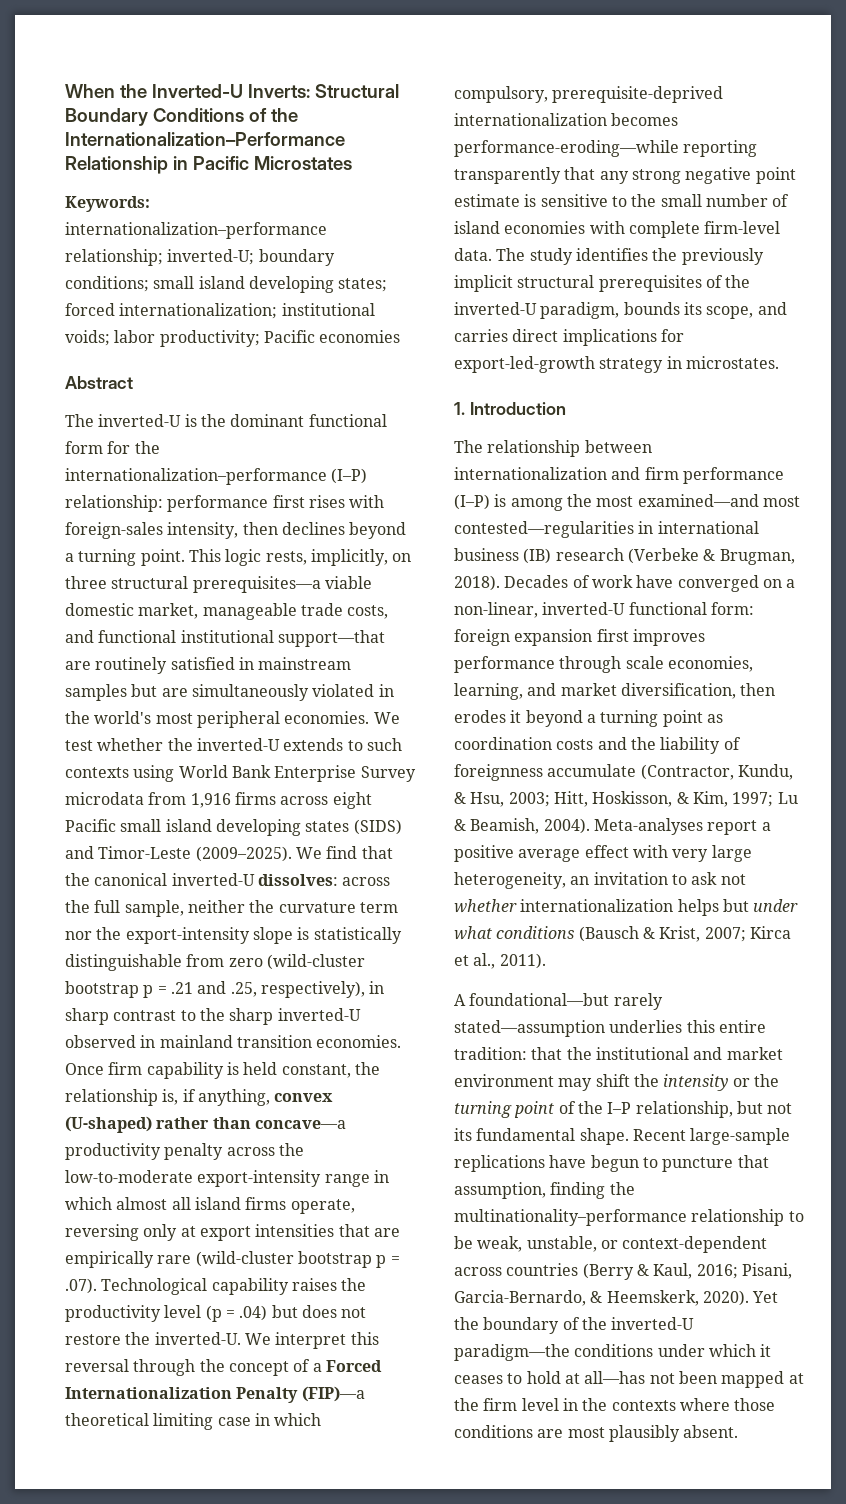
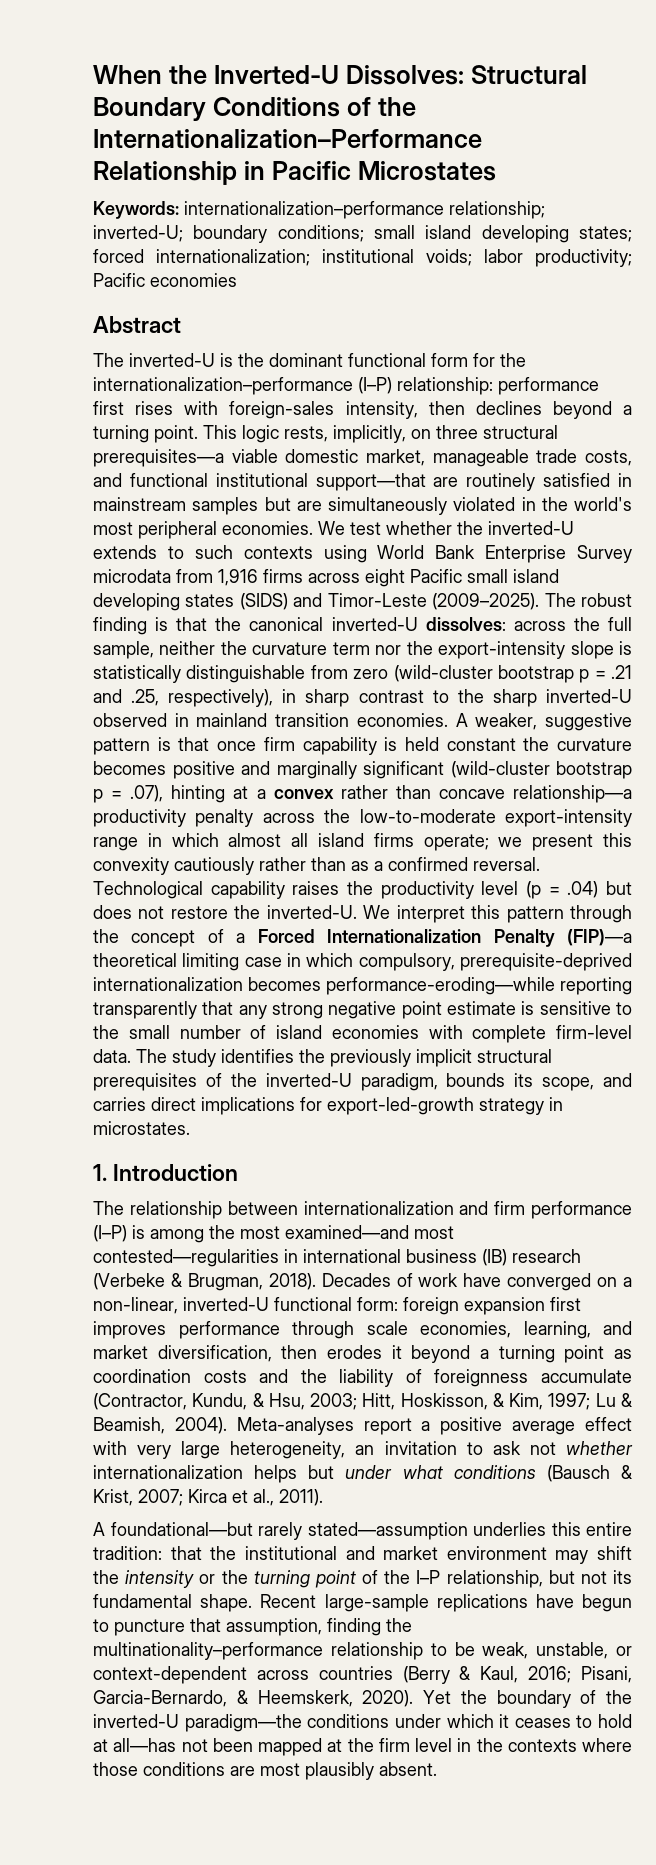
[247,84,310,98] Inverts: -> [345,65,464,85] Dissolves:
[295,846,358,859] We find -> [544,593,632,607] [93,617,169,635] The robust finding is
[65,1062,380,1079] [65,1089,334,1106] [65,1116,346,1133] Once firm capability is held constant, the relationship is, if anything, convex (U-shaped) rather than concave—a -> [455,713,632,731] [93,737,632,755] [93,761,632,779] [93,785,632,803] A weaker, suggestive pattern is that once firm capability is held constant the curvature becomes positive and marginally significant (wild-cluster bootstrap p = .07), hinting at a convex rather than concave relationship—a
[290,1199,355,1214] [65,1224,400,1241] [65,1251,400,1268] [65,1278,97,1294] operate, reversing only at export intensities that are empirically rare (wild-cluster bootstrap p = .07). -> [423,833,632,851] [93,857,540,875] operate; we present this convexity cautiously rather than as a confirmed reversal.
[65,1359,129,1372] reversal -> [506,906,564,923] pattern

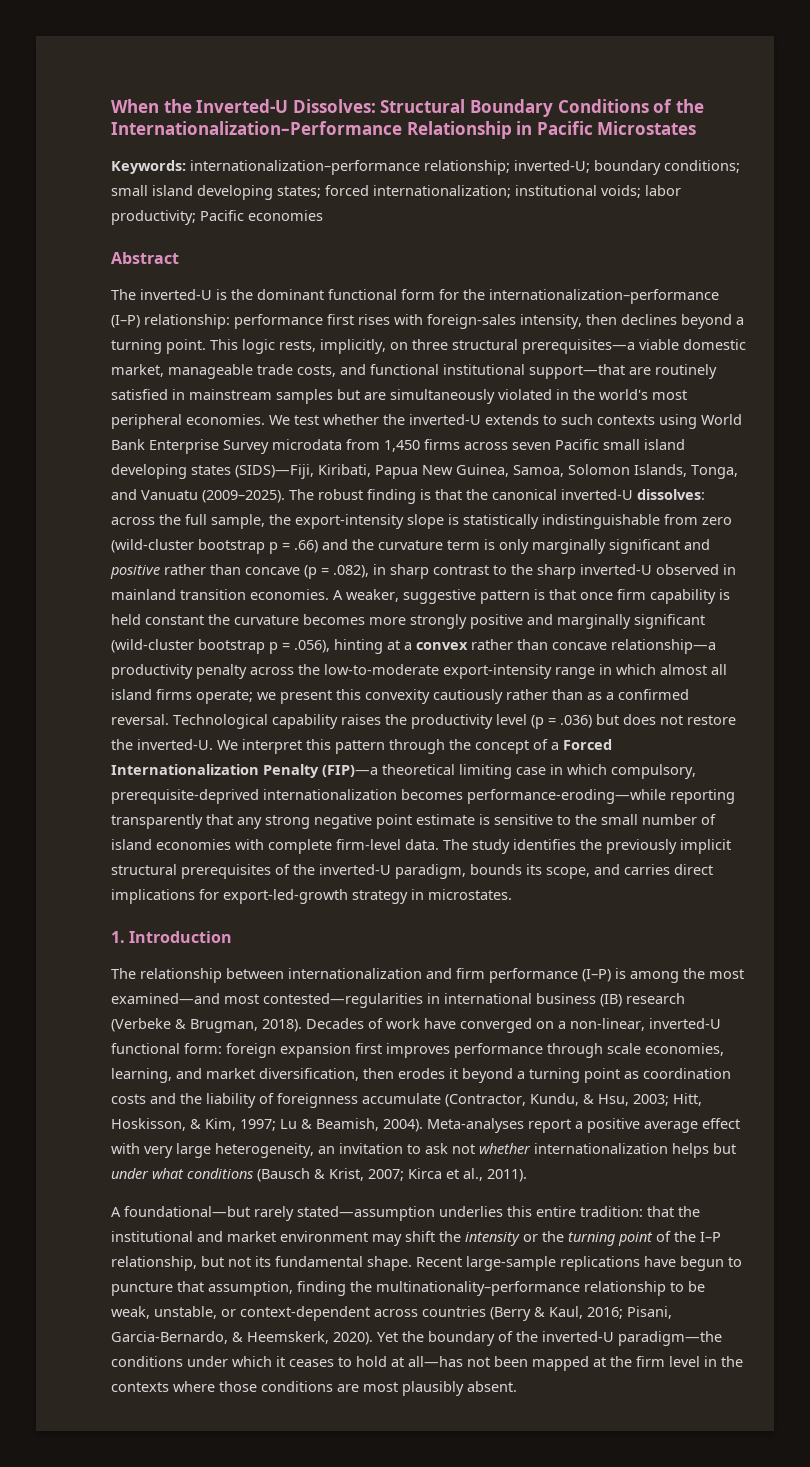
[218,569,258,586] 1,916 -> [384,440,420,452] 1,450
[365,569,405,587] eight -> [512,442,551,450] seven
[239,593,427,610] (SIDS) and Timor-Leste -> [235,464,738,479] [111,489,198,500] (SIDS)—Fiji, Kiribati, Papua New Guinea, Samoa, Solomon Islands, Tonga, and Vanuatu
[159,641,402,655] neither the curvature term nor -> (265, 521) none
[186,665,306,683] distinguishable -> [542,514,660,529] indistinguishable
[611,665,632,679] [93,689,274,707] .21 and .25, respectively), -> [294,539,710,554] [110,564,369,579] .66) and the curvature term is only marginally significant and positive rather than concave (p = .082),
(166, 768) none -> [369,614,467,629] more strongly
[130,785,164,802] .07), -> [294,640,330,653] .056),
[567,881,599,898] .04) -> [560,715,592,728] .036)

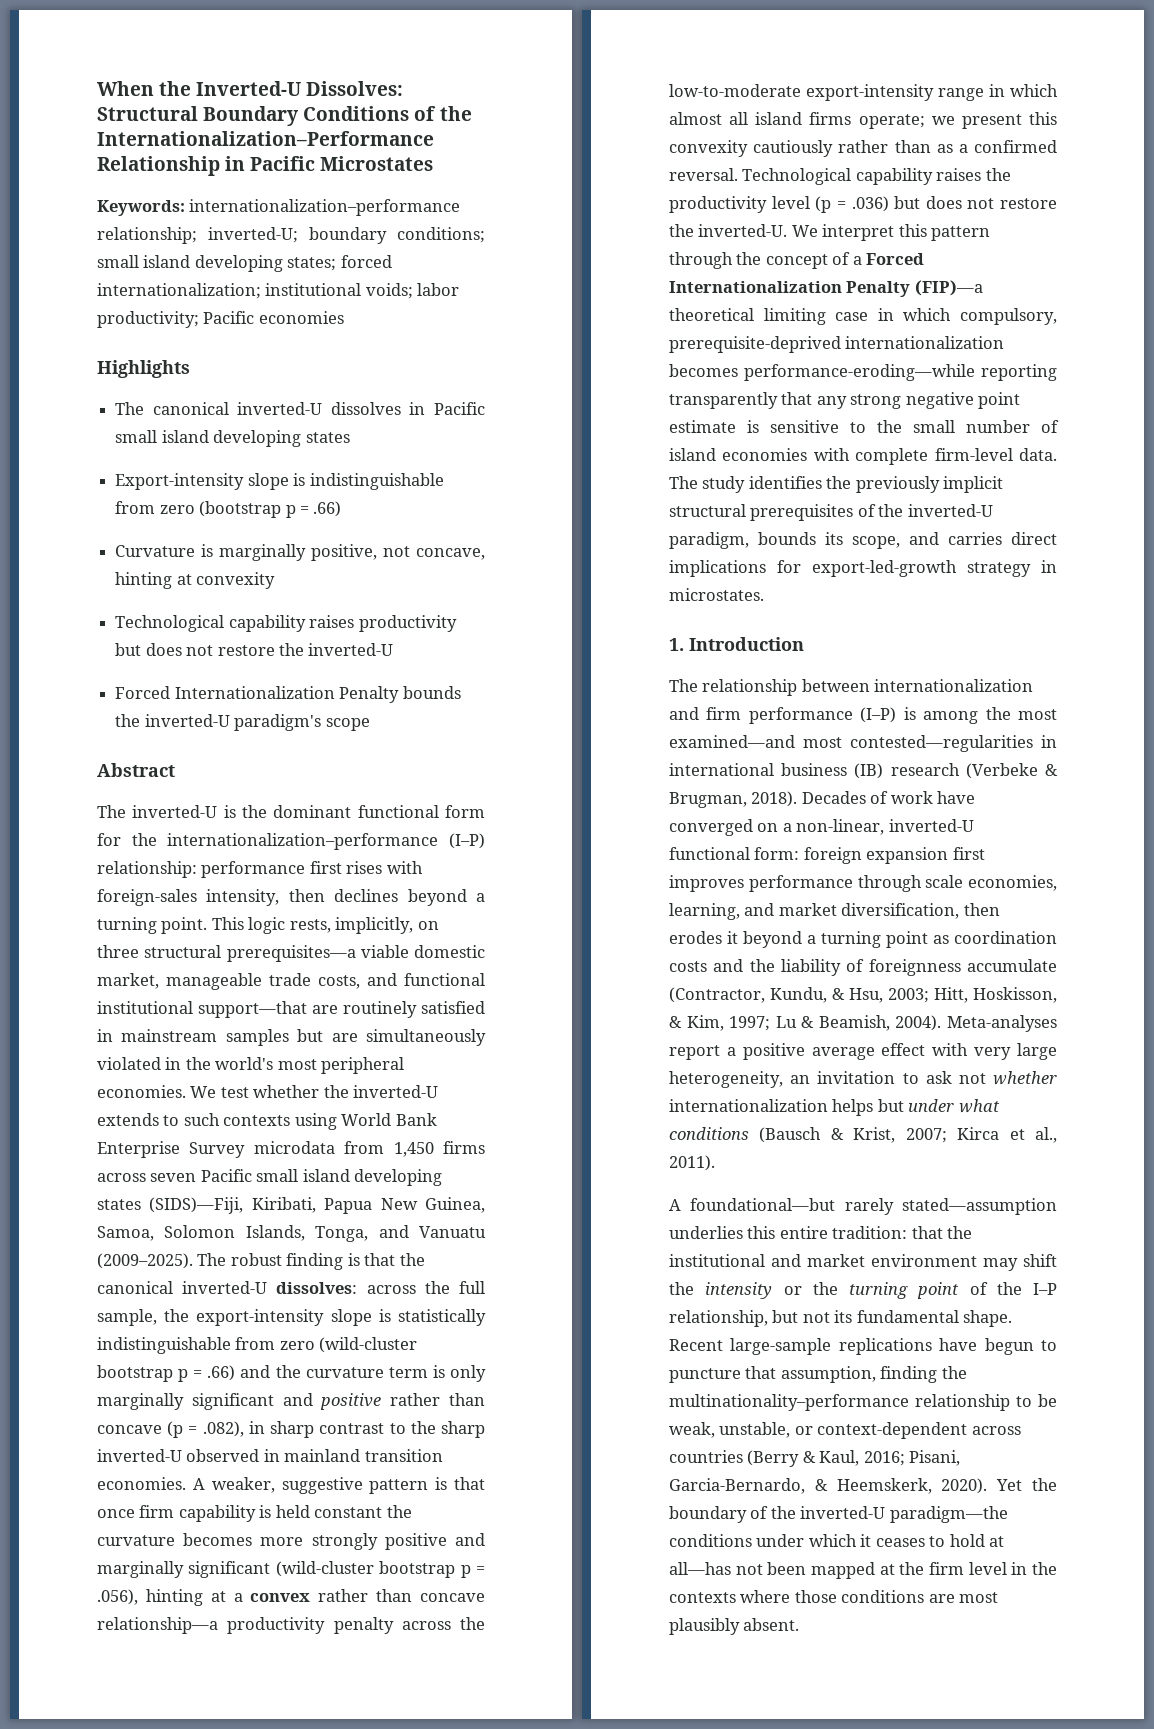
(323, 215) none -> [97,360,190,378] [115,402,486,415] [115,430,350,447] [115,473,444,490] [115,501,342,518] [115,544,486,561] [115,572,276,589] [115,615,457,632] [115,643,394,656] [115,686,461,703] [115,714,370,731] // Highlights // The canonical inverted-U dissolves in Pacific small island developing states // Export-intensity slope is indistinguishable from zero (bootstrap p = .66) // Curvature is marginally positive, not concave, hinting at convexity // Technological capability raises productivity but does not restore the inverted-U // Forced Internationalization Penalty bounds the inverted-U paradigm's scope

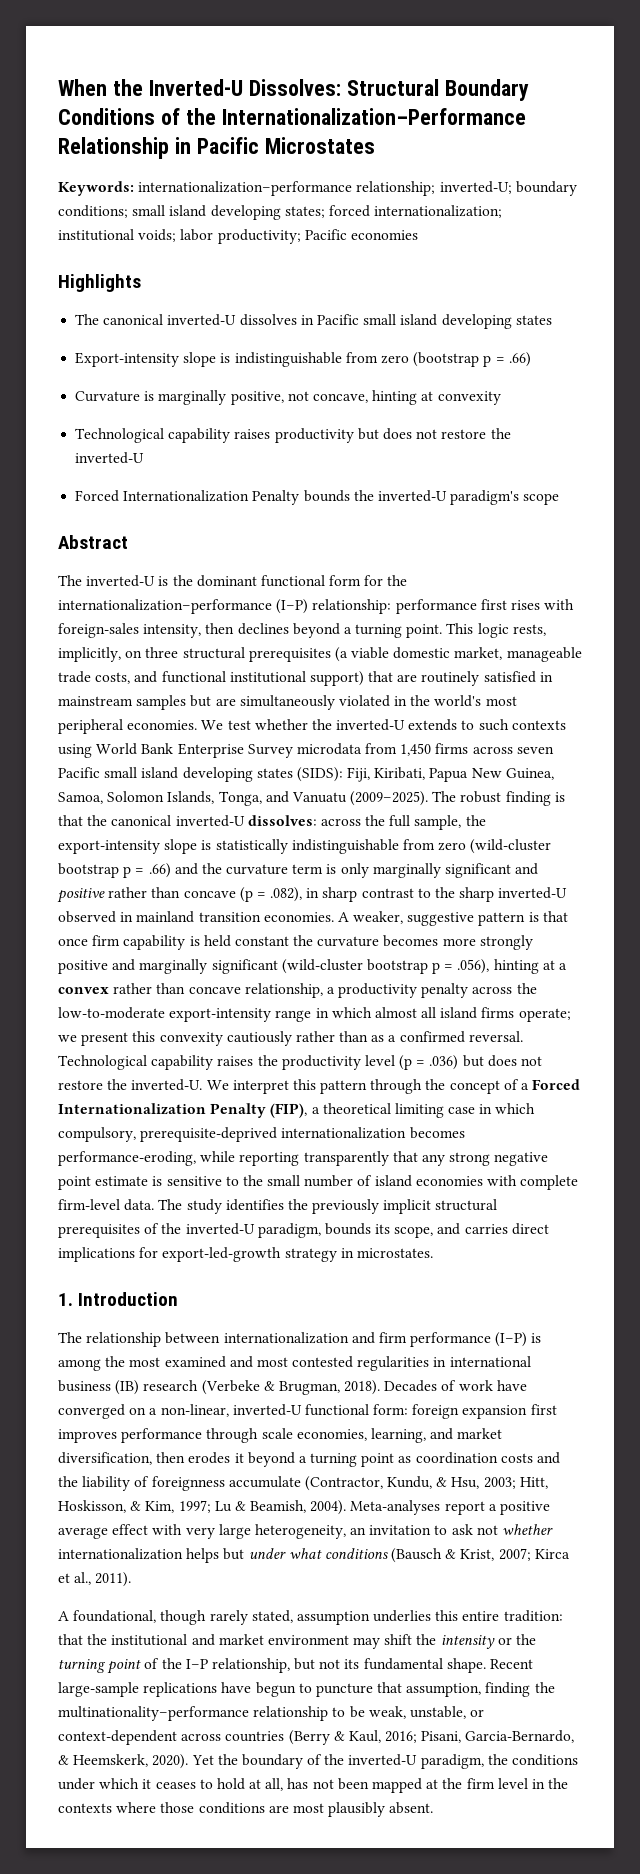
[226,945,356,962] prerequisites—a -> [248,647,348,662] prerequisites (a
[198,1001,307,1018] support—that -> [309,671,394,686] support) that
[149,1197,244,1214] (SIDS)—Fiji, -> [296,767,371,782] (SIDS): Fiji,
[97,1617,218,1634] relationship—a -> [244,983,335,998] relationship, a
[914,280,983,296] (FIP)—a -> [270,1103,320,1118] (FIP), a
[744,364,975,381] performance-eroding—while -> [58,1151,236,1166] performance-eroding, while
[669,735,1033,752] examined—and most contested—regularities -> [164,1356,430,1371] examined and most contested regularities
[690,1198,1057,1215] foundational—but rarely stated—assumption -> [73,1610,370,1625] foundational, though rarely stated, assumption
[889,1506,1008,1523] paradigm—the -> [420,1754,508,1769] paradigm, the
[669,1562,731,1575] all—has -> [265,1778,309,1791] all, has

